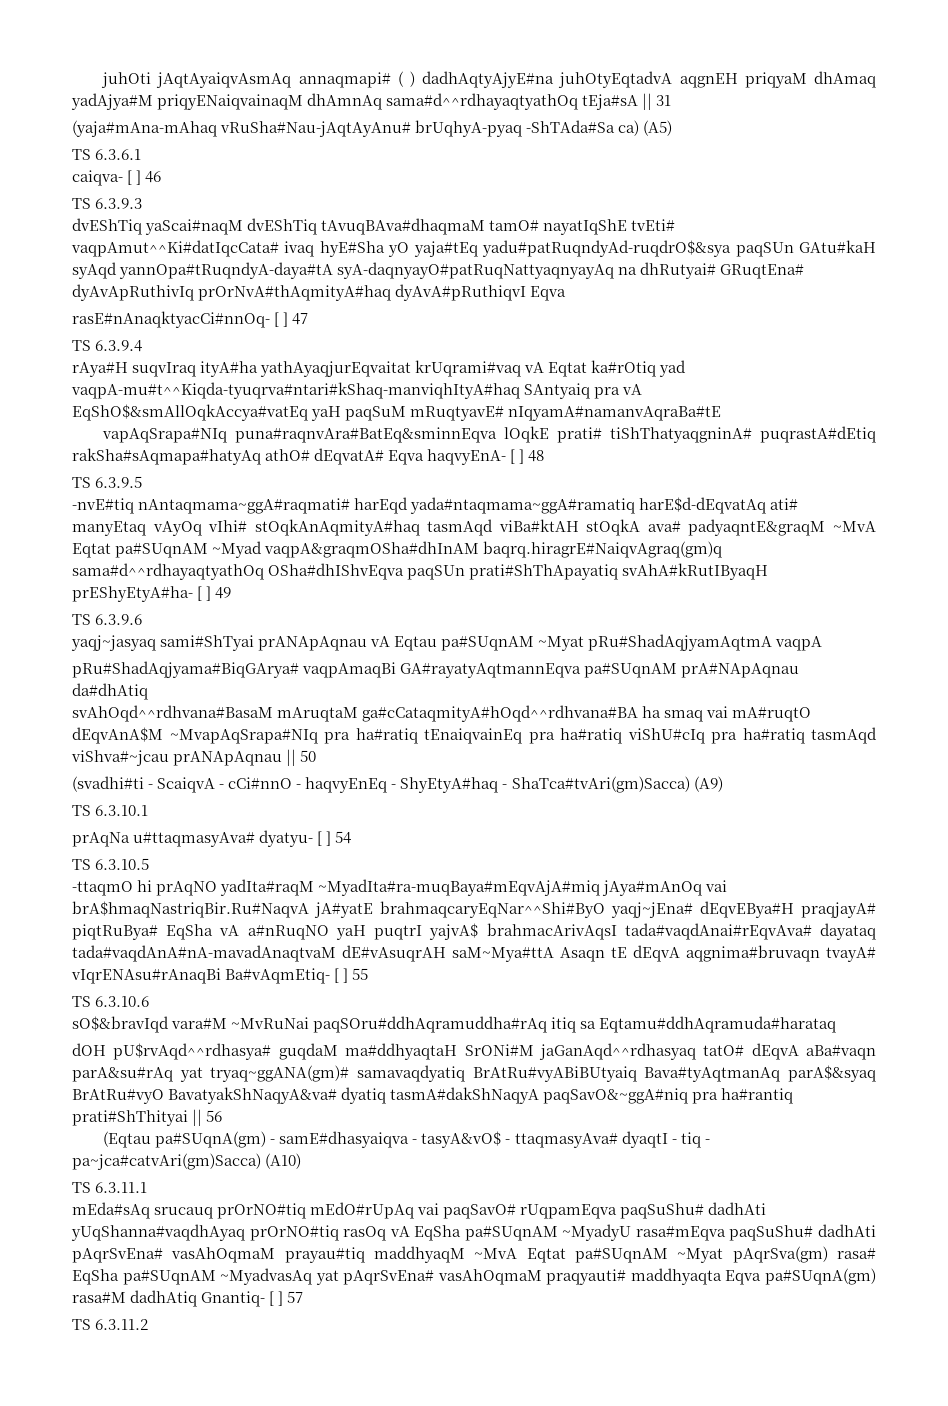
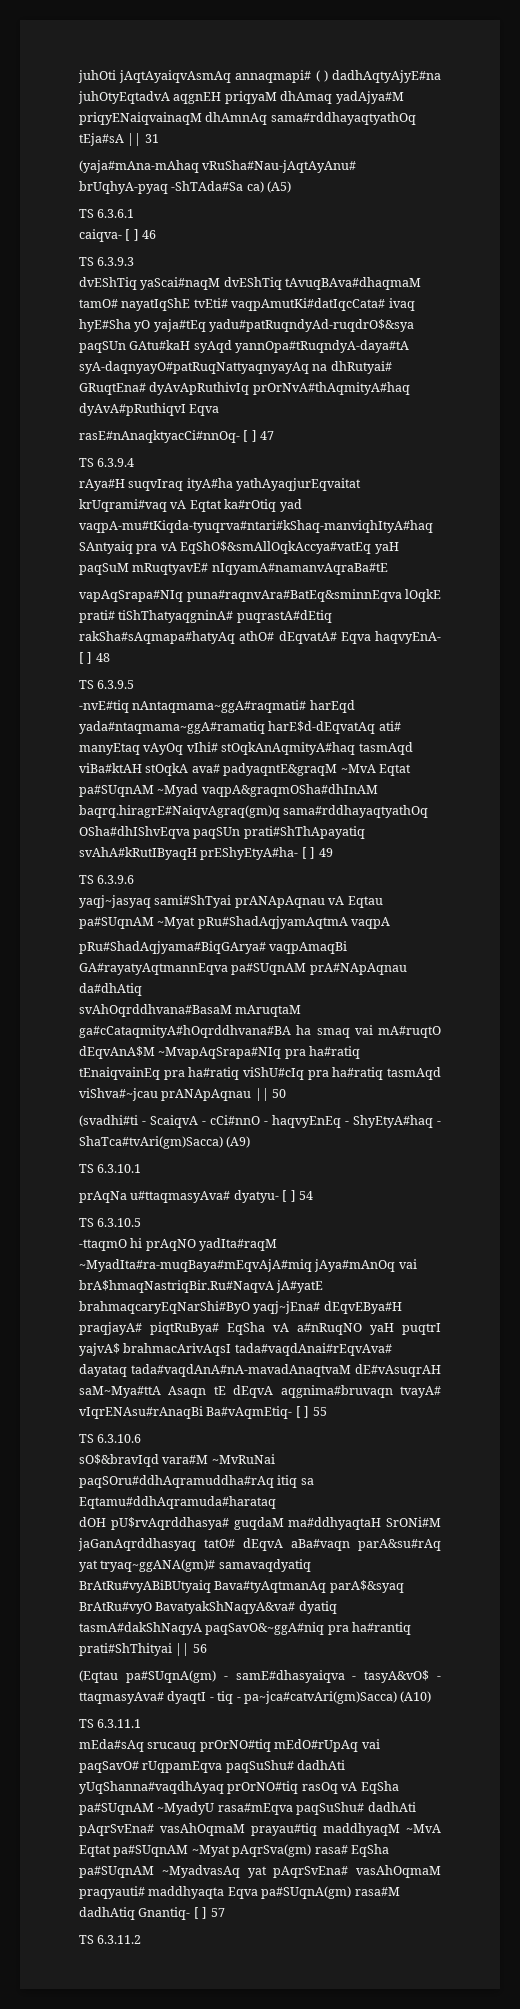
[386,93,579,110] sama#d^^rdhayaqtyathOq -> [270,112,416,125] sama#rddhayaqtyathOq
[71,240,279,257] vaqpAmut^^Ki#datIqcCata# -> [231,298,386,311] vaqpAmutKi#datIqcCata#
[71,382,520,399] vaqpA-mu#t^^Kiqda-tyuqrva#ntari#kShaq-manviqhItyA#haq -> [79,520,433,533] vaqpA-mu#tKiqda-tyuqrva#ntari#kShaq-manviqhItyA#haq
[72,563,264,580] sama#d^^rdhayaqtyathOq -> [283,805,429,818] sama#rddhayaqtyathOq
[72,705,639,722] svAhOqd^^rdhvana#BasaM mAruqtaM ga#cCataqmityA#hOqd^^rdhvana#BA -> [79,1004,302,1017] [79,1025,291,1038] svAhOqrddhvana#BasaM mAruqtaM ga#cCataqmityA#hOqrddhvana#BA
[380,901,605,918] brahmaqcaryEqNar^^Shi#ByO -> [79,1301,250,1314] brahmaqcaryEqNarShi#ByO
[113,1043,272,1060] pU$rvAqd^^rdhasya# -> [110,1517,229,1530] pU$rvAqrddhasya#
[538,1043,696,1060] jaGanAqd^^rdhasyaq -> [78,1538,196,1551] jaGanAqrddhasyaq

